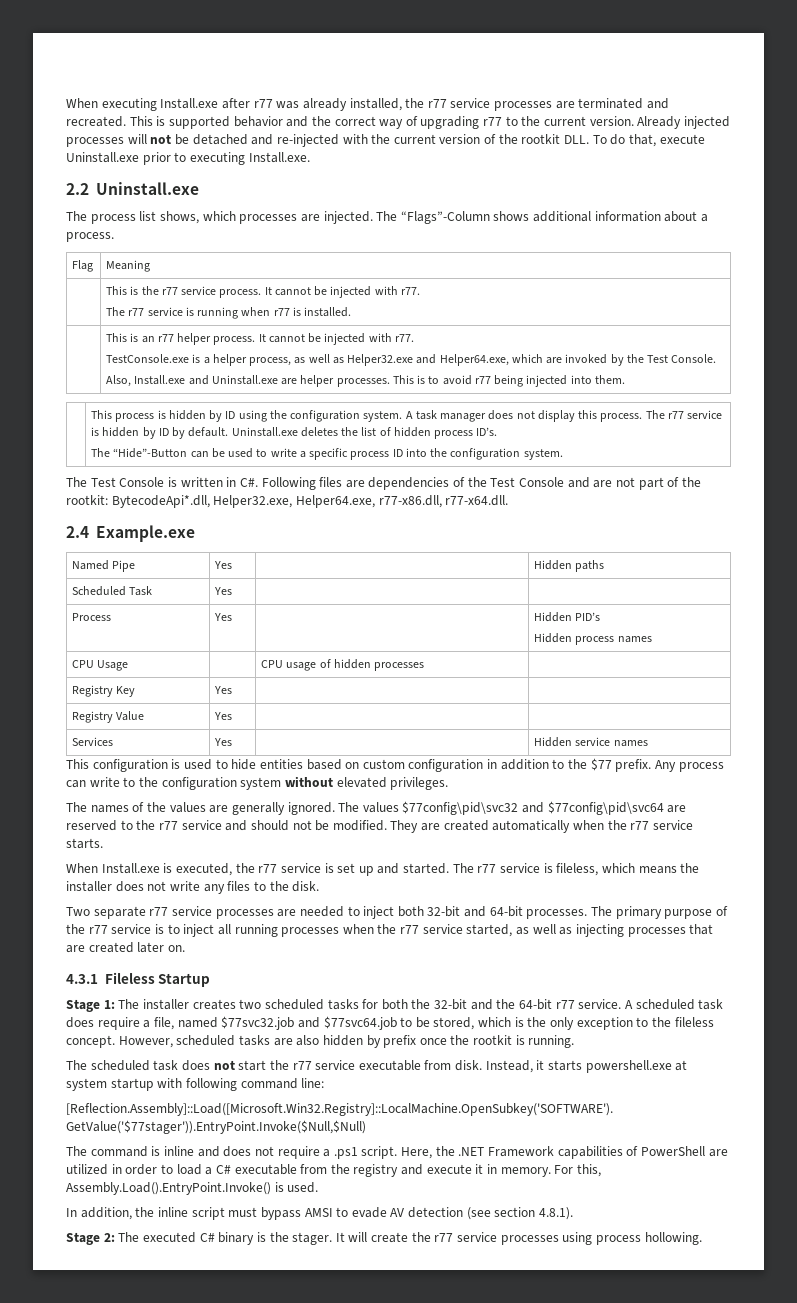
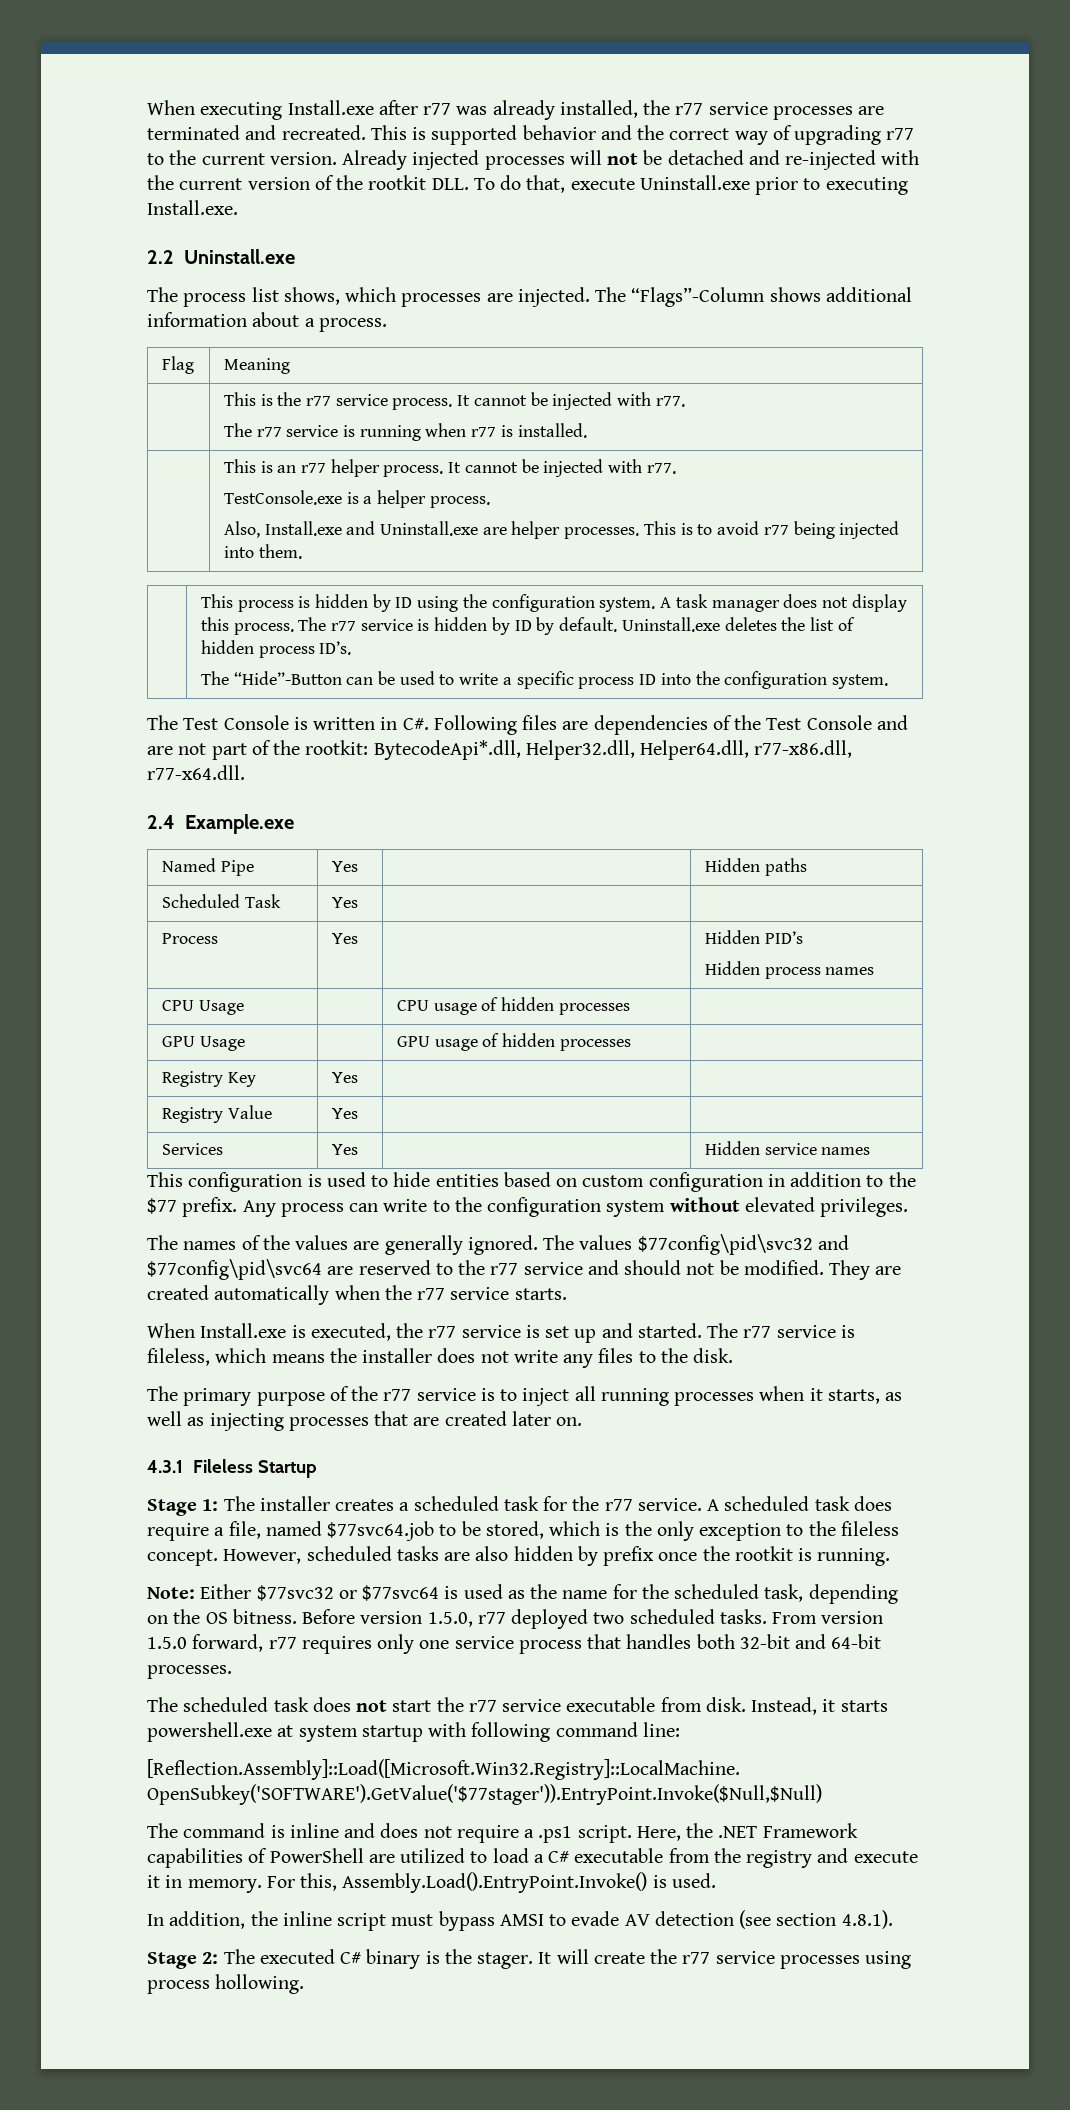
[249,354,717,366] process, as well as Helper32.exe and Helper64.exe, which are invoked by the Test Console. -> [429,496,490,508] process.
[213,495,375,508] Helper32.exe, Helper64.exe, -> [525,740,750,760] Helper32.dll, Helper64.dll,
(425, 666) none -> [161,1036,245,1051] [396,1033,631,1051] // GPU Usage | | GPU usage of hidden processes |
[66,906,588,919] Two separate r77 service processes are needed to inject both 32-bit and 64-bit processes. -> (734, 1355) none
[377,924,513,937] the r77 service started, -> [809,1388,880,1404] it starts,
[239,999,553,1010] two scheduled tasks for both the 32-bit and the 64-bit -> [399,1496,600,1511] a scheduled task for the
[221,1016,320,1030] $77svc32.job and -> (322, 1528) none
(575, 1041) none -> [147,1584,898,1604] [147,1609,884,1629] [147,1634,882,1654] [147,1665,232,1679] // Note: Either $77svc32 or $77svc64 is used as the name for the scheduled task, depending on the OS bitness. Before version 1.5.0, r77 deployed two scheduled tasks. From version 1.5.0 forward, r77 requires only one service process that handles both 32-bit and 64-bit processes.
[111,1164,158,1175] in order -> (466, 1855) none

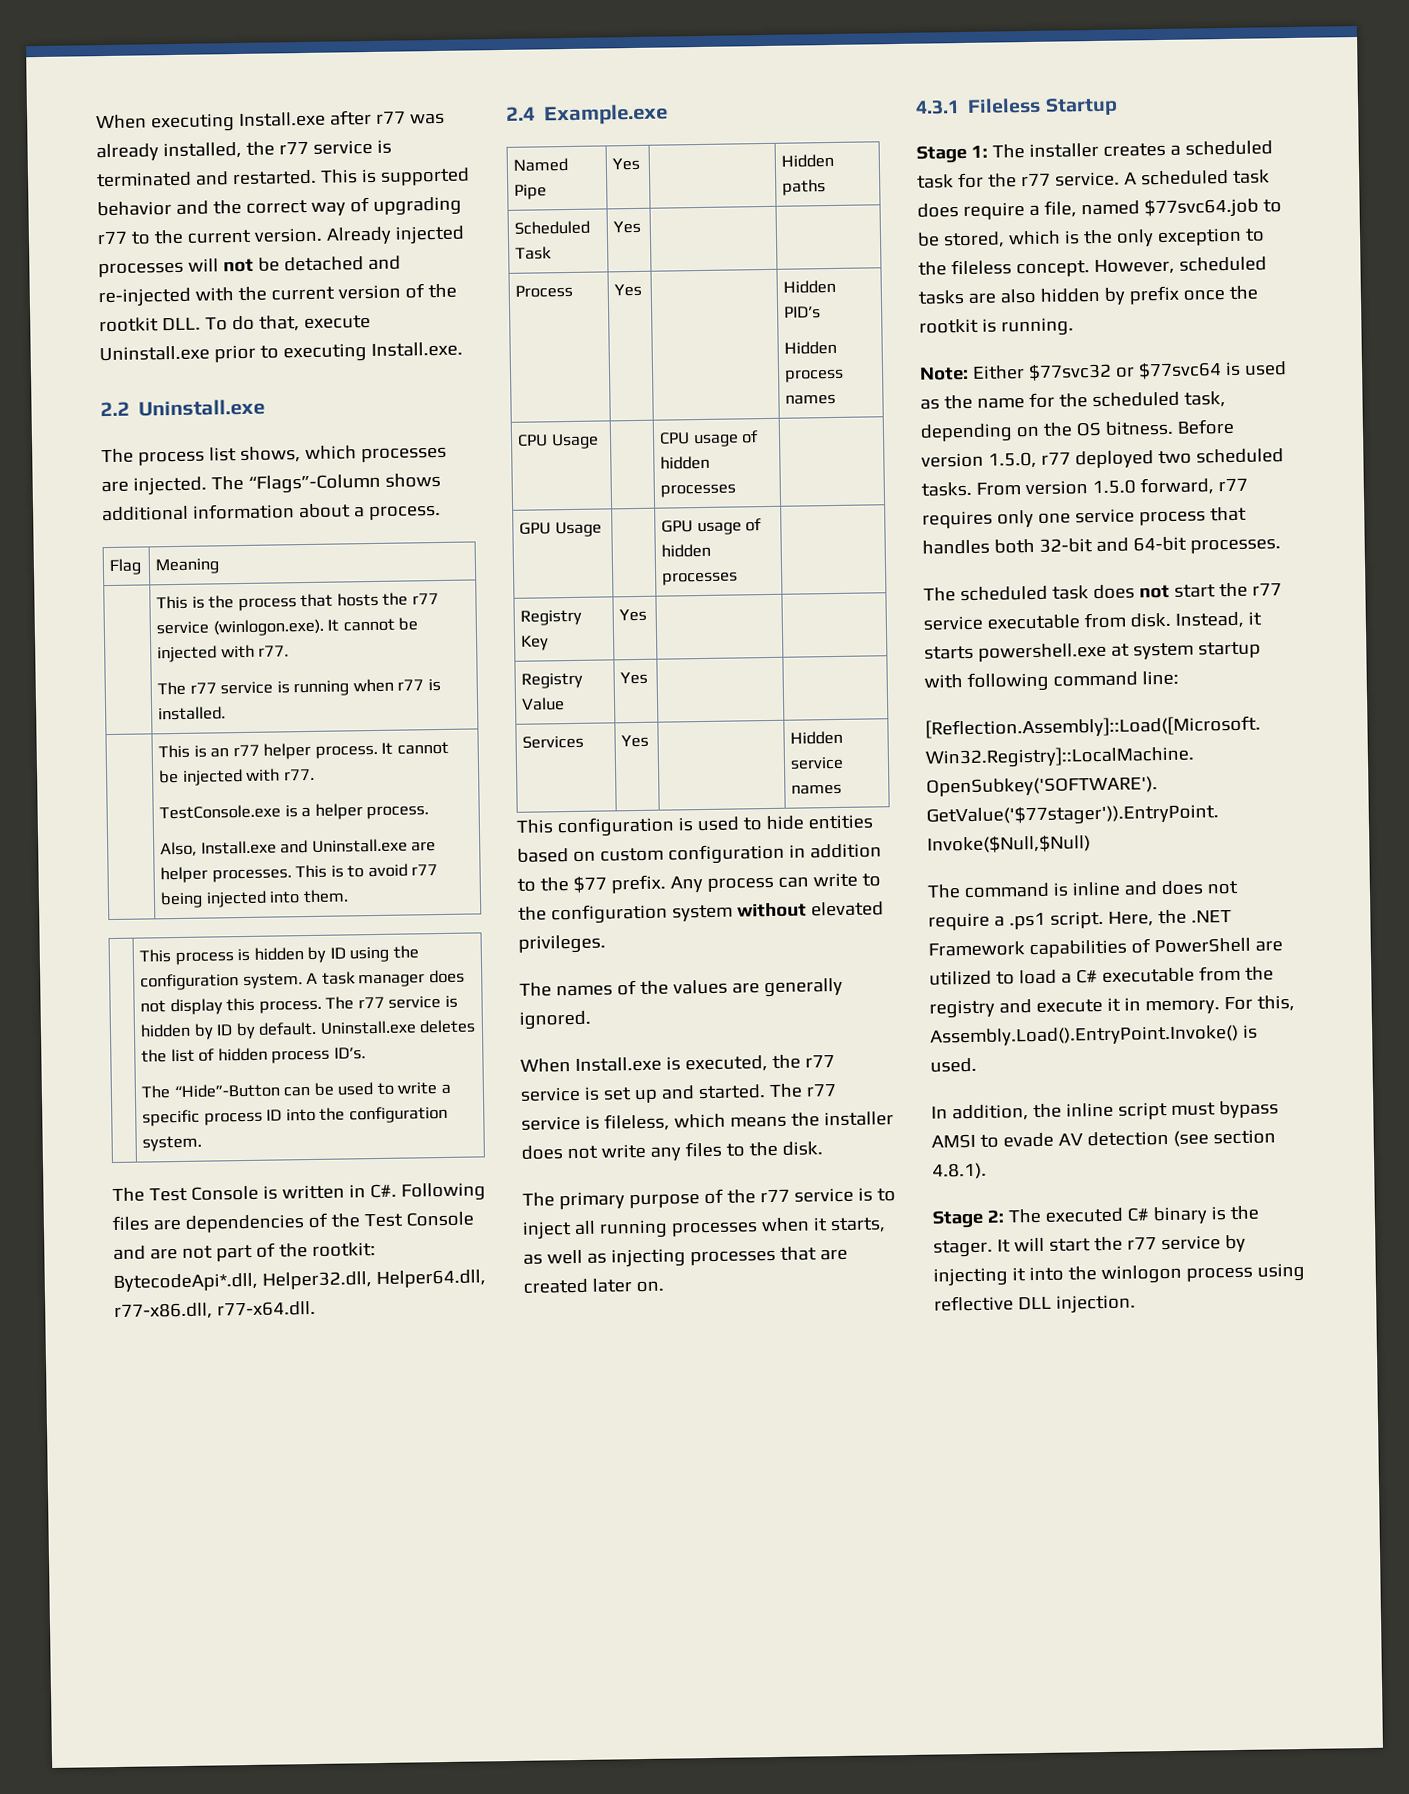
[772,106,885,120] processes are -> [376,139,392,154] is
[281,125,366,140] recreated. -> [231,169,317,186] restarted.
[305,394,453,410] r77 service process. -> [237,592,439,612] [156,618,324,637] process that hosts the r77 service (winlogon.exe).
[543,1234,849,1255] [147,1259,902,1280] [147,1285,567,1305] The values $77config\pid\svc32 and $77config\pid\svc64 are reserved to the r77 service and should not be modified. They are created automatically when the r77 service starts. -> (591, 1020) none
[593,1949,912,1969] [147,1974,305,1994] create the r77 service processes using process hollowing. -> [1048,1234,1246,1253] [933,1262,1305,1287] [934,1294,1136,1314] start the r77 service by injecting it into the winlogon process using reflective DLL injection.

